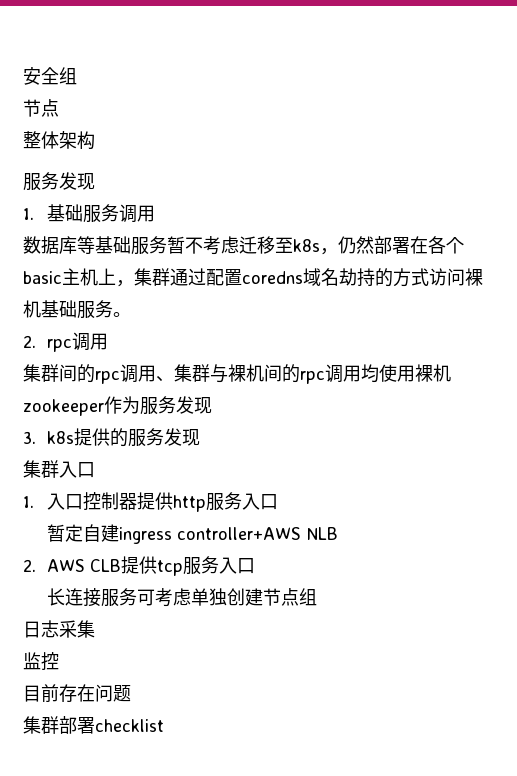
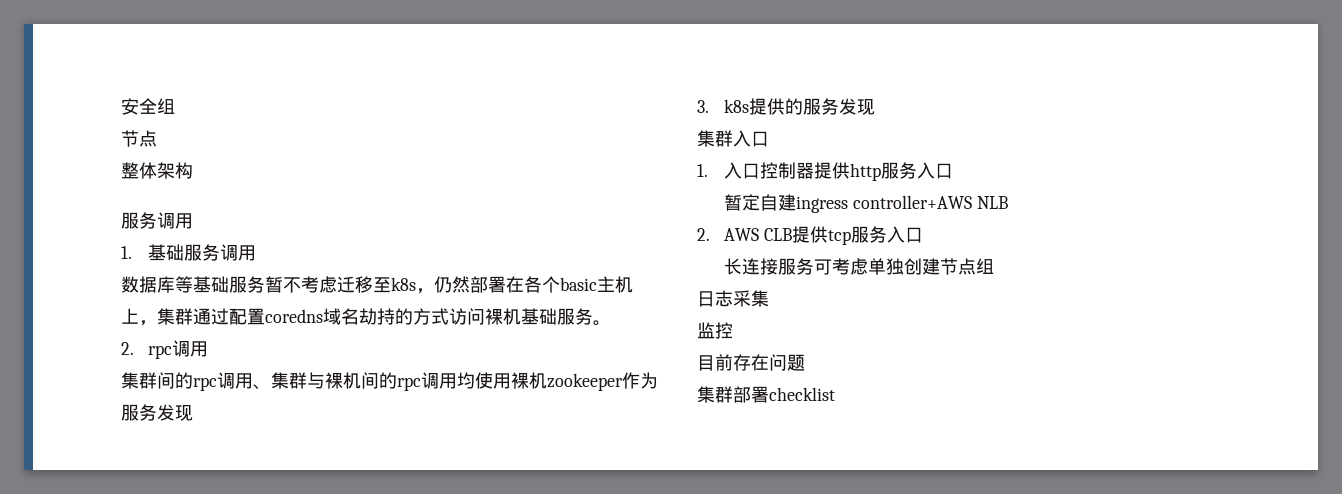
[59,172,95,190] 发现 -> [157,212,193,229] 调用

